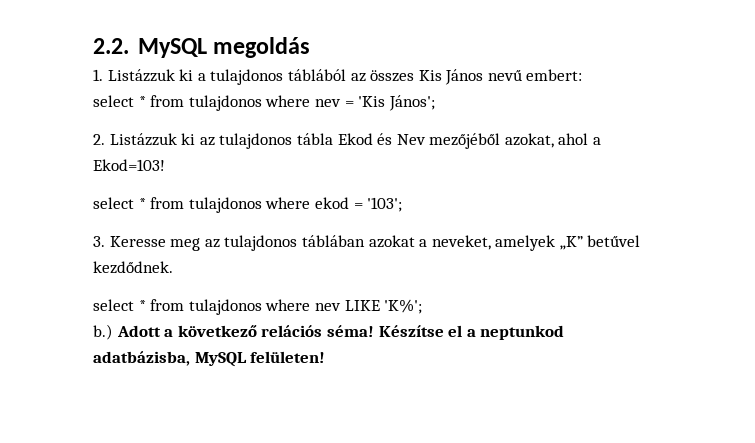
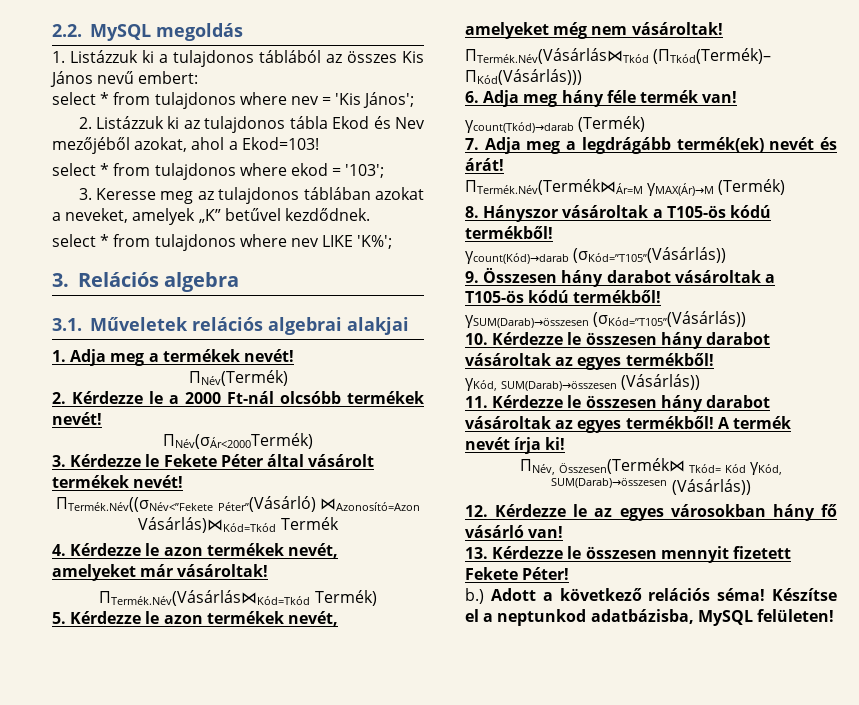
(423, 306) none -> [52,272,240,292] [52,317,409,335] [52,349,294,366] [188,370,288,386] [52,391,424,404] [52,412,102,425] [163,433,314,449] [52,454,375,467] [52,475,184,488] [56,496,420,512] [138,517,339,533] [52,543,338,558] [52,564,269,581] [99,590,377,606] [52,611,338,626] [465,22,723,39] [465,48,772,64] [465,69,582,85] [465,90,738,107] [465,116,646,133] [465,137,837,154] [465,158,504,171] [465,179,786,196] [465,205,771,222] [465,226,553,239] [465,247,727,264] [465,267,775,287] [465,290,662,303] [465,311,747,328] [465,332,770,349] [465,353,714,370] [465,374,701,391] [465,395,770,412] [465,416,791,433] [465,437,566,454] [519,458,783,475] [551,478,751,495] [465,504,837,521] [465,525,564,538] [465,546,791,563] [465,567,570,580] // 3. Relációs algebra // 3.1. Műveletek relációs algebrai alakjai // 1. Adja meg a termékek nevét! // ΠNév(Termék) // 2. Kérdezze le a 2000 Ft-nál olcsóbb termékek nevét! // ΠNév(σÁr<2000Termék) // 3. Kérdezze le Fekete Péter által vásárolt termékek nevét! // ΠTermék.Név((σNév<”Fekete Péter”(Vásárló) ⋈Azonosító=Azon Vásárlás)⋈Kód=Tkód Termék // 4. Kérdezze le azon termékek nevét, amelyeket már vásároltak! // ΠTermék.Név(Vásárlás⋈Kód=Tkód Termék) // 5. Kérdezze le azon termékek nevét, amelyeket még nem vásároltak! // ΠTermék.Név(Vásárlás⋈Tkód (ΠTkód(Termék)– ΠKód(Vásárlás))) // 6. Adja meg hány féle termék van! // γcount(Tkód)→darab (Termék) // 7. Adja meg a legdrágább termék(ek) nevét és árát! // ΠTermék.Név(Termék⋈Ár=M γMAX(Ár)→M (Termék) // 8. Hányszor vásároltak a T105-ös kódú termékből! // γcount(Kód)→darab (σKód=”T105”(Vásárlás)) // 9. Összesen hány darabot vásároltak a T105-ös kódú termékből! // γSUM(Darab)→összesen (σKód=”T105”(Vásárlás)) // 10. Kérdezze le összesen hány darabot vásároltak az egyes termékből! // γKód, SUM(Darab)→összesen (Vásárlás)) // 11. Kérdezze le összesen hány darabot vásároltak az egyes termékből! A termék nevét írja ki! // ΠNév, Összesen(Termék⋈ Tkód= Kód γKód, SUM(Darab)→összesen (Vásárlás)) // 12. Kérdezze le az egyes városokban hány fő vásárló van! // 13. Kérdezze le összesen mennyit fizetett Fekete Péter!

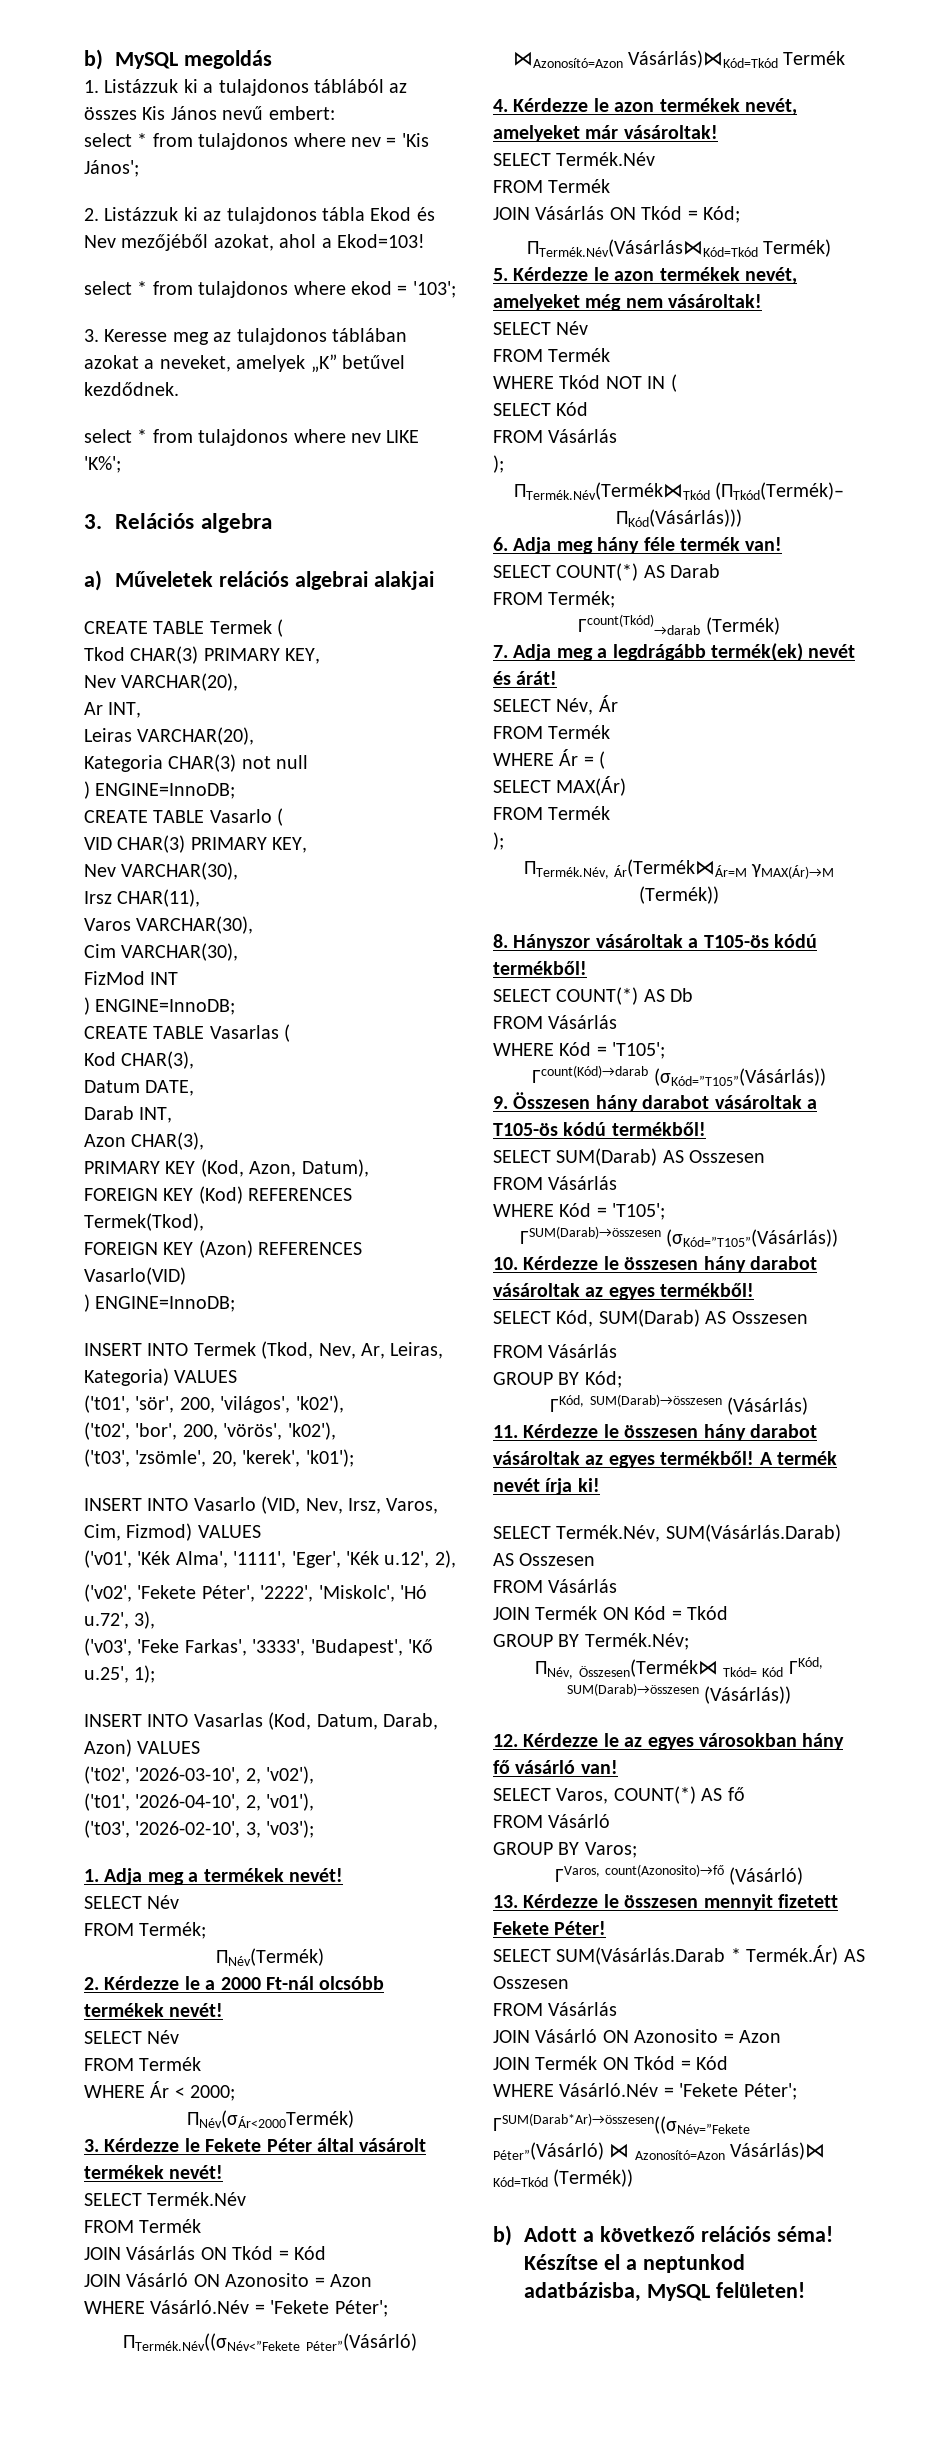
[52,24,82,37] 2.2. -> [84,49,103,70] b)
[52,318,82,331] 3.1. -> [84,570,102,591] a)
(409, 326) none -> [84,619,284,637] [84,646,321,664] [84,673,239,691] [84,702,142,718] [84,727,255,745] [84,754,309,772] [84,781,236,799] [84,808,284,826] [84,835,308,853] [84,862,239,880] [84,889,201,907] [84,916,254,934] [84,943,239,961] [84,971,179,985] [84,997,236,1015] [84,1024,291,1042] [84,1051,195,1069] [84,1080,195,1096] [84,1106,173,1123] [84,1132,205,1150] [84,1159,369,1177] [84,1186,353,1204] [84,1213,204,1231] [84,1240,363,1258] [84,1267,186,1285] [84,1294,236,1312] [84,1341,444,1359] [84,1368,238,1386] [84,1395,344,1413] [84,1422,336,1440] [84,1449,354,1467] [84,1496,439,1514] [84,1523,261,1541] [84,1550,456,1568] [84,1584,427,1602] [84,1611,156,1629] [84,1638,433,1656] [84,1665,156,1683] [84,1712,438,1730] [84,1739,201,1757] [84,1766,315,1784] [84,1793,315,1811] [84,1820,315,1838] // CREATE TABLE Termek ( // Tkod CHAR(3) PRIMARY KEY, // Nev VARCHAR(20), // Ar INT, // Leiras VARCHAR(20), // Kategoria CHAR(3) not null // ) ENGINE=InnoDB; // CREATE TABLE Vasarlo ( // VID CHAR(3) PRIMARY KEY, // Nev VARCHAR(30), // Irsz CHAR(11), // Varos VARCHAR(30), // Cim VARCHAR(30), // FizMod INT // ) ENGINE=InnoDB; // CREATE TABLE Vasarlas ( // Kod CHAR(3), // Datum DATE, // Darab INT, // Azon CHAR(3), // PRIMARY KEY (Kod, Azon, Datum), // FOREIGN KEY (Kod) REFERENCES Termek(Tkod), // FOREIGN KEY (Azon) REFERENCES Vasarlo(VID) // ) ENGINE=InnoDB; // INSERT INTO Termek (Tkod, Nev, Ar, Leiras, Kategoria) VALUES // ('t01', 'sör', 200, 'világos', 'k02'), // ('t02', 'bor', 200, 'vörös', 'k02'), // ('t03', 'zsömle', 20, 'kerek', 'k01'); // INSERT INTO Vasarlo (VID, Nev, Irsz, Varos, Cim, Fizmod) VALUES // ('v01', 'Kék Alma', '1111', 'Eger', 'Kék u.12', 2), // ('v02', 'Fekete Péter', '2222', 'Miskolc', 'Hó u.72', 3), // ('v03', 'Feke Farkas', '3333', 'Budapest', 'Kő u.25', 1); // INSERT INTO Vasarlas (Kod, Datum, Darab, Azon) VALUES // ('t02', '2026-03-10', 2, 'v02'), // ('t01', '2026-04-10', 2, 'v01'), // ('t03', '2026-02-10', 3, 'v03');
(294, 355) none -> [84,1895,180,1909] [84,1922,207,1939] // SELECT Név // FROM Termék;
(102, 418) none -> [84,2030,180,2044] [84,2057,202,2071] [84,2081,236,2101] // SELECT Név // FROM Termék // WHERE Ár < 2000;
(184, 481) none -> [84,2192,247,2206] [84,2219,202,2233] [84,2246,326,2260] [84,2273,372,2287] [84,2300,388,2317] // SELECT Termék.Név // FROM Termék // JOIN Vásárlás ON Tkód = Kód // JOIN Vásárló ON Azonosito = Azon // WHERE Vásárló.Név = 'Fekete Péter';
(269, 570) none -> [493,152,656,166] [493,179,611,193] [493,206,740,223] // SELECT Termék.Név // FROM Termék // JOIN Vásárlás ON Tkód = Kód;
[465,48,649,64] ΠTermék.Név(Vásárlás⋈Tkód -> [493,321,589,335] [493,348,611,362] [493,374,677,392] [493,402,589,416] [493,429,618,443] [493,455,504,473] [513,482,710,500] SELECT Név // FROM Termék // WHERE Tkód NOT IN ( // SELECT Kód // FROM Vásárlás // ); // ΠTermék.Név(Termék⋈Tkód
[465,120,574,133] γcount(Tkód)→darab -> [493,563,721,581] [493,591,616,608] [578,614,701,635] SELECT COUNT(*) AS Darab // FROM Termék; // Гcount(Tkód)→darab
[465,179,786,196] ΠTermék.Név(Termék⋈Ár=M γMAX(Ár)→M (Termék) -> [493,695,618,715] [493,725,611,739] [493,749,606,769] [493,776,627,796] [493,806,611,820] [493,832,504,850] [523,859,835,879] [639,886,719,904] SELECT Név, Ár // FROM Termék // WHERE Ár = ( // SELECT MAX(Ár) // FROM Termék // ); // ΠTermék.Név, Ár(Termék⋈Ár=M γMAX(Ár)→M (Termék))
[465,251,569,264] γcount(Kód)→darab -> [493,987,694,1005] [493,1015,618,1029] [493,1042,666,1059] [532,1065,649,1083] SELECT COUNT(*) AS Db // FROM Vásárlás // WHERE Kód = 'T105'; // Гcount(Kód)→darab
[465,315,589,328] γSUM(Darab)→összesen -> [493,1148,766,1166] [493,1176,618,1190] [493,1203,666,1220] [519,1226,661,1244] SELECT SUM(Darab) AS Osszesen // FROM Vásárlás // WHERE Kód = 'T105'; // ГSUM(Darab)→összesen
[465,374,701,391] γKód, SUM(Darab)→összesen (Vásárlás)) -> [493,1309,808,1327] [493,1344,618,1358] [493,1371,622,1388] [550,1394,808,1415] SELECT Kód, SUM(Darab) AS Osszesen // FROM Vásárlás // GROUP BY Kód; // ГKód, SUM(Darab)→összesen (Vásárlás)
(566, 443) none -> [493,1524,841,1542] [493,1553,596,1566] [493,1579,618,1593] [493,1606,728,1620] [493,1633,689,1650] // SELECT Termék.Név, SUM(Vásárlás.Darab) AS Osszesen // FROM Vásárlás // JOIN Termék ON Kód = Tkód // GROUP BY Termék.Név;
[750,462,783,475] γKód, -> [788,1657,823,1674] ГKód,
(564, 532) none -> [493,1786,745,1804] [493,1814,611,1828] [493,1842,637,1858] [554,1864,804,1885] // SELECT Varos, COUNT(*) AS fő // FROM Vásárló // GROUP BY Varos; // ГVaros, count(Azonosito)→fő (Vásárló)
[465,588,484,604] b.) -> [493,1945,865,1965] [493,1976,569,1989] [493,2002,618,2016] [493,2029,781,2043] [493,2056,728,2070] [493,2083,797,2100] [493,2113,750,2134] [493,2142,826,2160] [493,2169,634,2187] [493,2225,512,2246] SELECT SUM(Vásárlás.Darab * Termék.Ár) AS Osszesen // FROM Vásárlás // JOIN Vásárló ON Azonosito = Azon // JOIN Termék ON Tkód = Kód // WHERE Vásárló.Név = 'Fekete Péter'; // ГSUM(Darab*Ar)→összesen((σNév=”Fekete Péter”(Vásárló) ⋈ Azonosító=Azon Vásárlás)⋈ Kód=Tkód (Termék)) // b)

